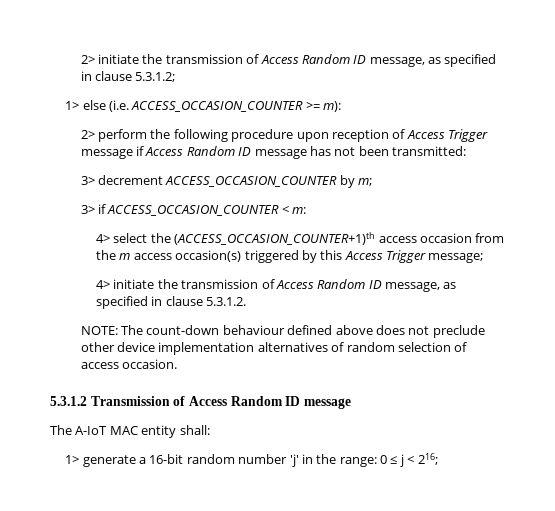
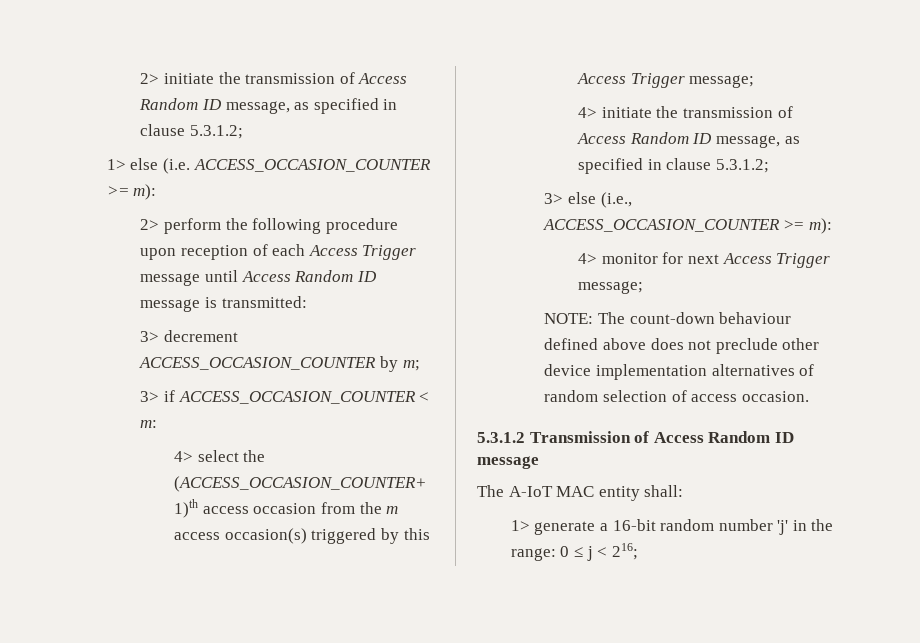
(406, 134) none -> [272,244,306,256] each
[136,146,389,159] if Access Random ID message has not been -> [205,270,377,282] [140,297,218,312] until Access Random ID message is
[206,297,247,306] 5.3.1.2. -> [715,159,769,173] [544,192,632,208] [543,218,832,234] [578,252,831,268] [578,281,644,294] 5.3.1.2; // 3> else (i.e., ACCESS_OCCASION_COUNTER >= m): // 4> monitor for next Access Trigger message;

